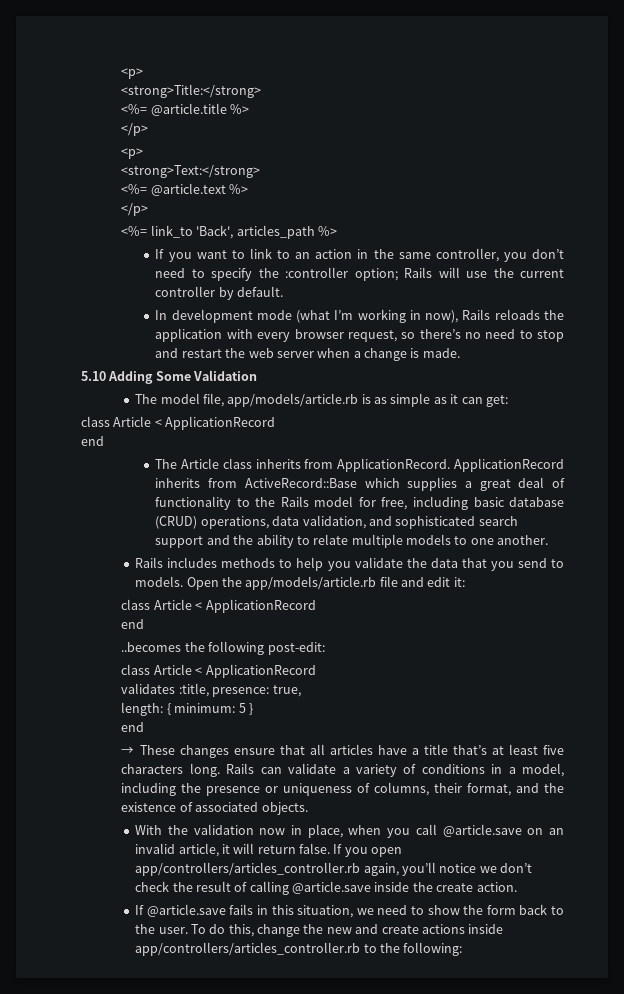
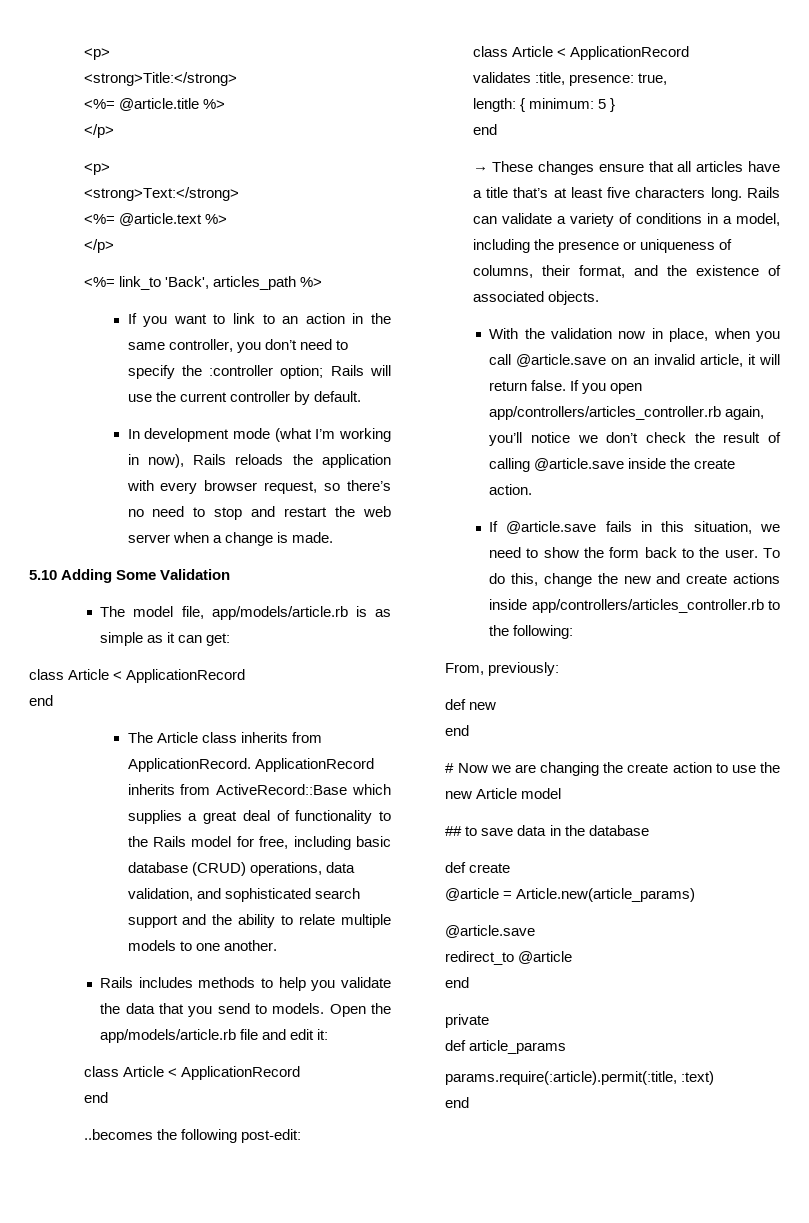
(463, 949) none -> [445,662,560,676] [445,699,497,710] [445,725,470,736] [445,762,780,776] [445,788,562,799] [445,825,649,836] [445,862,511,873] [445,888,696,902] [445,925,536,938] [445,951,573,965] [445,977,470,988] [445,1014,490,1028] [445,1040,567,1054] [445,1071,715,1085] [445,1097,470,1108] // From, previously: // def new // end // # Now we are changing the create action to use the new Article model // ## to save data in the database // def create // @article = Article.new(article_params) // @article.save // redirect_to @article // end // private // def article_params // params.require(:article).permit(:title, :text) // end

